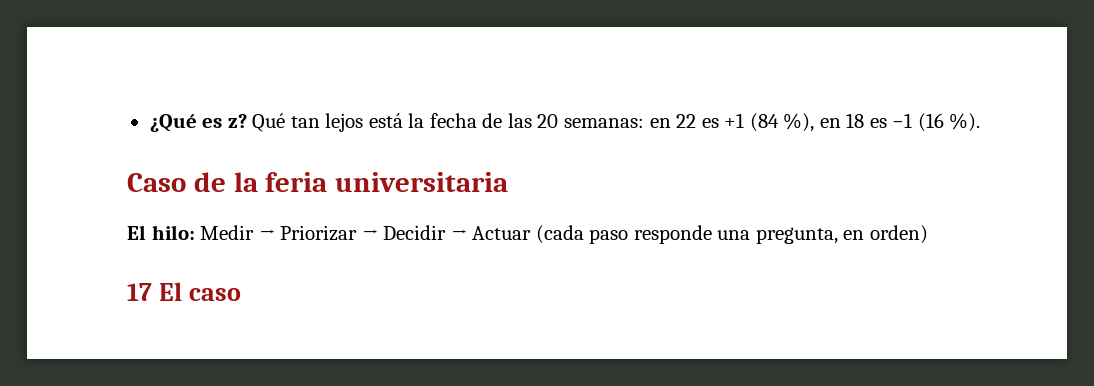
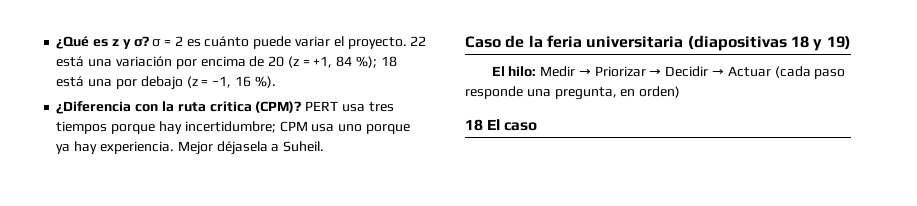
[227,113,981,132] z? Qué tan lejos está la fecha de las 20 semanas: en 22 es +1 (84 %), en 18 es −1 (16 %). -> [111,36,427,49] [56,56,397,69] [56,76,276,90] [56,101,394,114] [56,121,410,134] [56,141,325,155] z y σ? σ = 2 es cuánto puede variar el proyecto. 22 está una variación por encima de 20 (z = +1, 84 %); 18 está una por debajo (z = −1, 16 %). // ¿Diferencia con la ruta crítica (CPM)? PERT usa tres tiempos porque hay incertidumbre; CPM usa uno porque ya hay experiencia. Mejor déjasela a Suheil.
(509, 182) none -> [687,35,851,51] (diapositivas 18 y 19)
[127,283,152,301] 17 -> [465,119,483,131] 18

